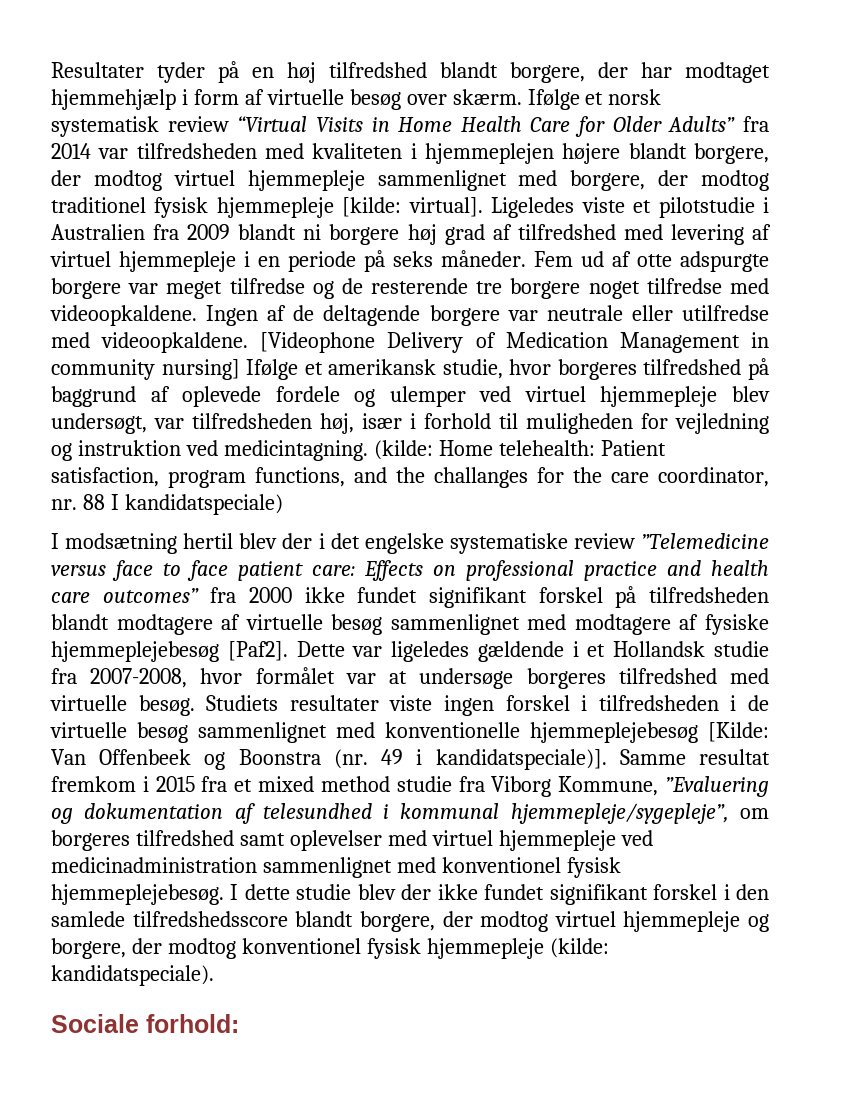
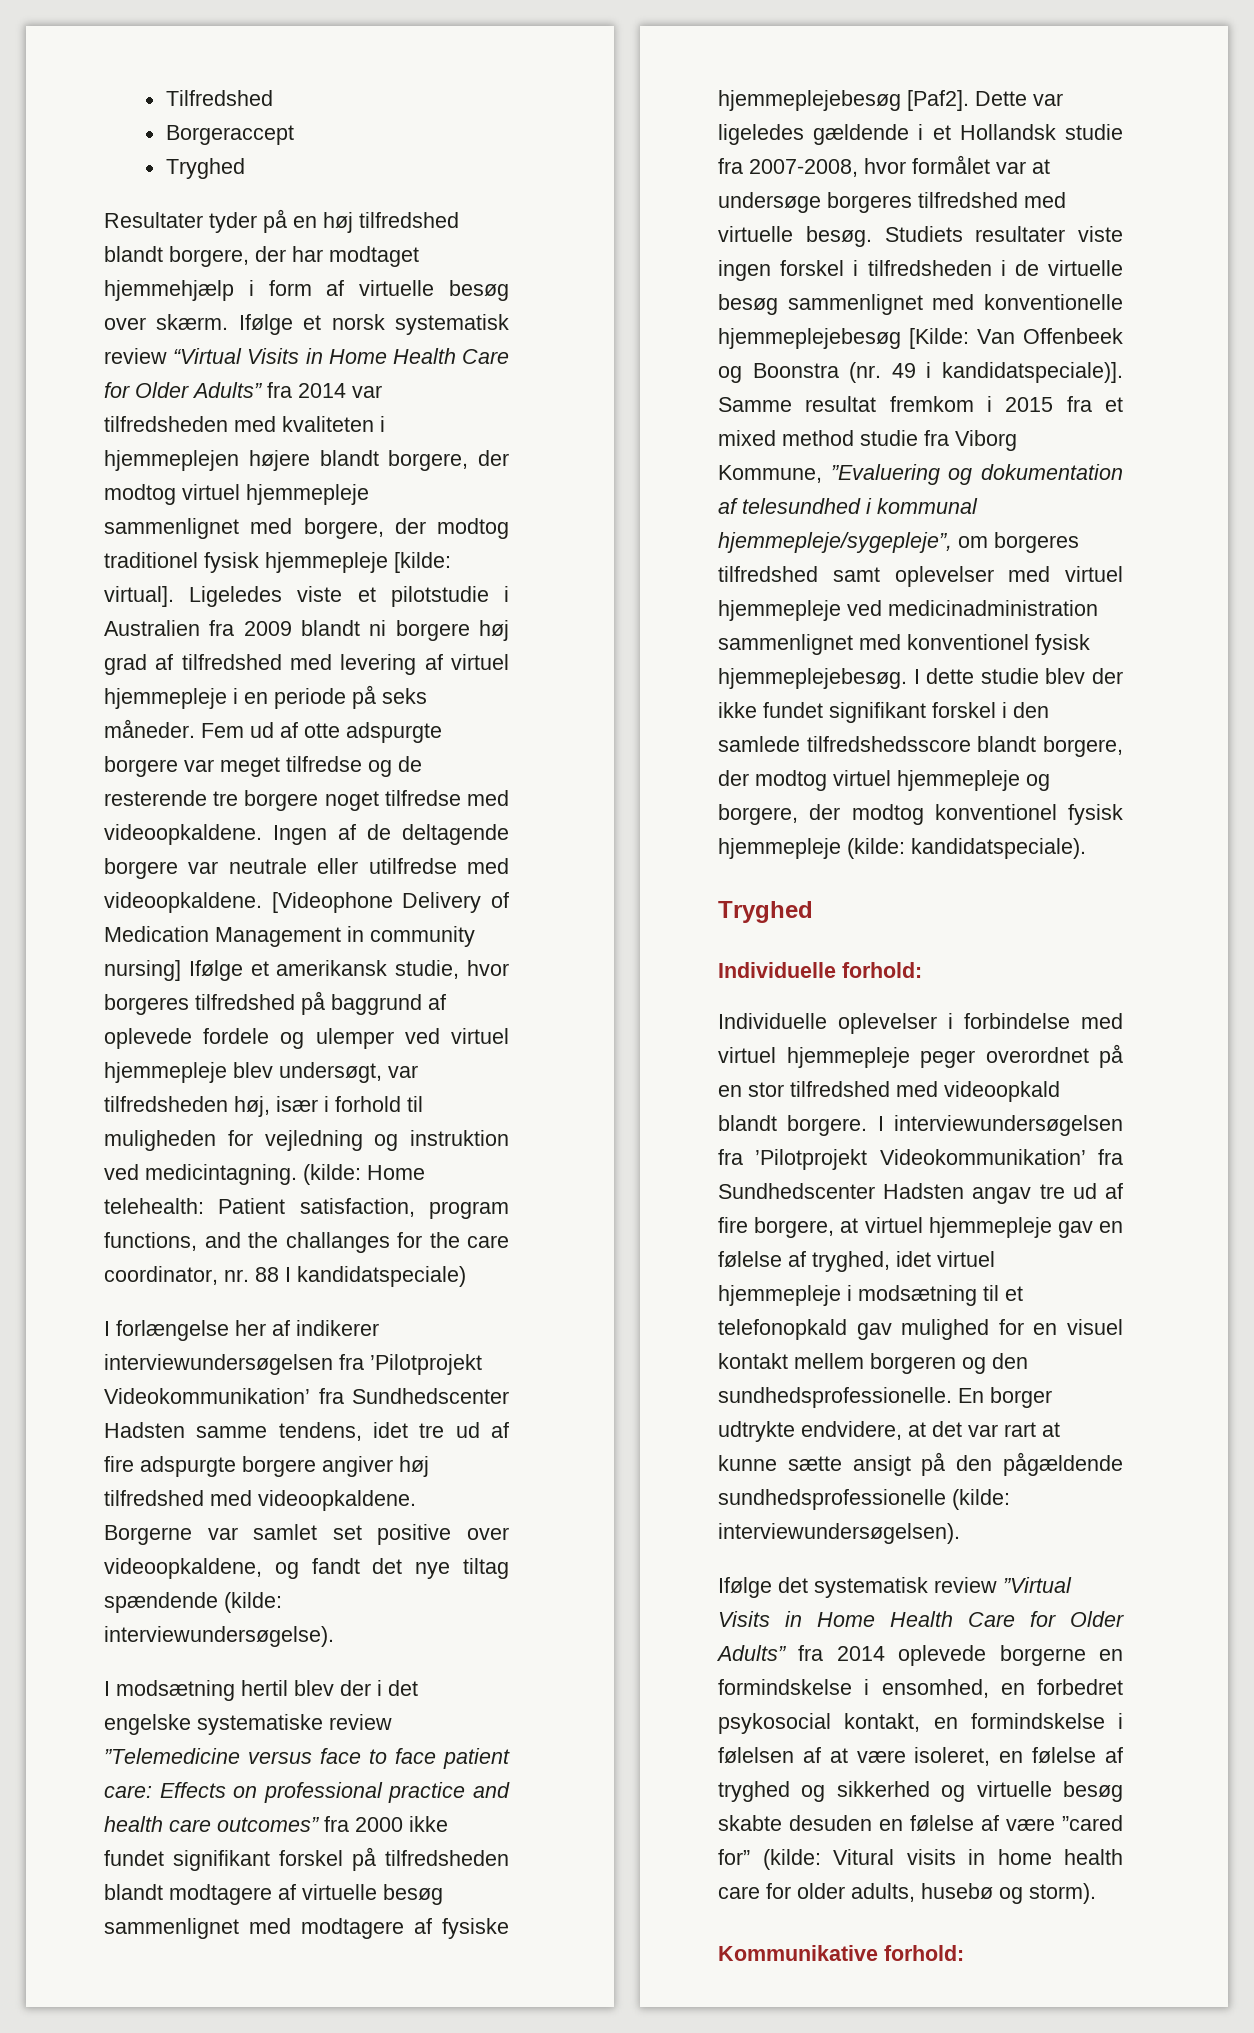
(51, 70) none -> [165,90,273,106] [165,125,294,145] [165,158,245,179] Tilfredshed // Borgeraccept // Tryghed //
(283, 504) none -> [104,1320,379,1341] [104,1354,482,1375] [104,1388,509,1404] [104,1422,509,1441] [104,1456,429,1477] [104,1490,416,1511] [104,1524,509,1545] [104,1558,510,1579] [104,1592,282,1613] [104,1626,334,1647] // I forlængelse her af indikerer interviewundersøgelsen fra ’Pilotprojekt Videokommunikation’ fra Sundhedscenter Hadsten samme tendens, idet tre ud af fire adspurgte borgere angiver høj tilfredshed med videoopkaldene. Borgerne var samlet set positive over videoopkaldene, og fandt det nye tiltag spændende (kilde: interviewundersøgelse).
[51,1014,239,1033] Sociale forhold: -> [718,901,813,923] [718,962,922,978] [718,1013,1123,1034] [718,1044,1123,1068] [718,1081,1060,1102] [718,1115,1123,1136] [718,1149,1123,1170] [718,1183,1123,1204] [718,1217,1123,1238] [718,1251,995,1272] [718,1285,1023,1306] [718,1319,1123,1340] [718,1353,1028,1374] [718,1387,1052,1408] [718,1421,1060,1442] [718,1452,1123,1476] [718,1489,1010,1510] [718,1523,960,1544] [718,1577,1072,1598] [718,1611,1124,1627] [716,1645,1123,1666] [718,1679,1123,1698] [718,1713,1123,1734] [718,1747,1123,1766] [718,1781,1123,1802] [718,1815,1123,1831] [718,1849,1123,1870] [718,1883,1096,1904] [718,1945,964,1961] Tryghed // Individuelle forhold: // Individuelle oplevelser i forbindelse med virtuel hjemmepleje peger overordnet på en stor tilfredshed med videoopkald blandt borgere. I interviewundersøgelsen fra ’Pilotprojekt Videokommunikation’ fra Sundhedscenter Hadsten angav tre ud af fire borgere, at virtuel hjemmepleje gav en følelse af tryghed, idet virtuel hjemmepleje i modsætning til et telefonopkald gav mulighed for en visuel kontakt mellem borgeren og den sundhedsprofessionelle. En borger udtrykte endvidere, at det var rart at kunne sætte ansigt på den pågældende sundhedsprofessionelle (kilde: interviewundersøgelsen). // Ifølge det systematisk review ”Virtual Visits in Home Health Care for Older Adults” fra 2014 oplevede borgerne en formindskelse i ensomhed, en forbedret psykosocial kontakt, en formindskelse i følelsen af at være isoleret, en følelse af tryghed og sikkerhed og virtuelle besøg skabte desuden en følelse af være ”cared for” (kilde: Vitural visits in home health care for older adults, husebø og storm). // Kommunikative forhold:

